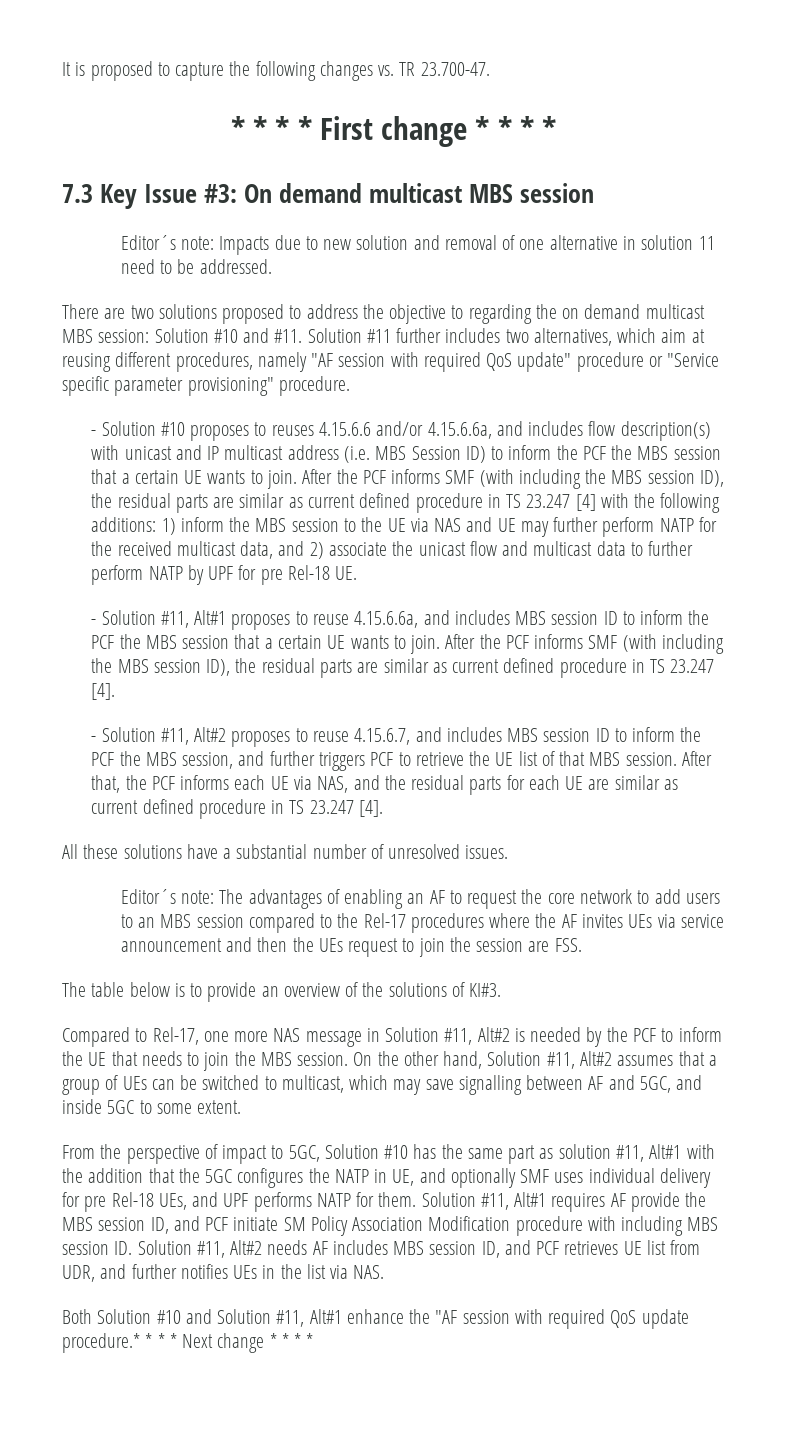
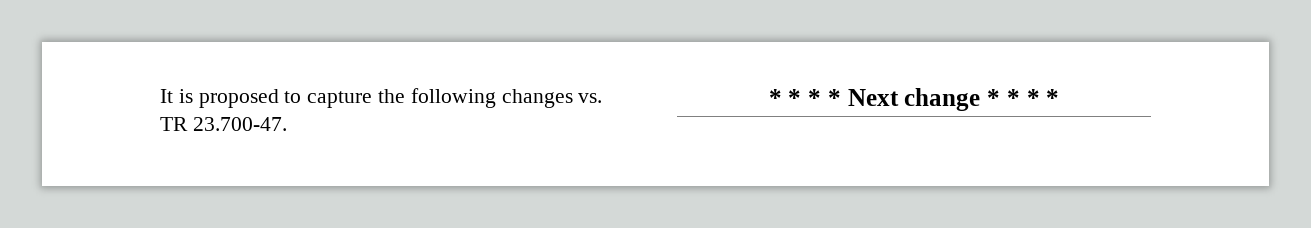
[319,116,557,147] [62,183,595,209] [120,235,715,255] [120,259,272,274] [62,304,705,324] [62,328,705,346] [62,352,720,372] [62,376,350,396] [91,421,711,441] [91,445,721,463] [91,469,724,489] [91,493,721,513] [91,517,717,537] [91,541,694,559] [91,565,358,585] [91,610,710,630] [91,634,724,654] [91,658,715,678] [91,683,116,700] [91,727,702,747] [91,751,712,771] [91,775,678,795] [91,799,384,819] [62,844,509,859] [120,889,720,909] [120,913,724,933] [120,937,582,957] [62,982,502,1002] [62,1027,722,1047] [62,1051,717,1071] [62,1075,703,1095] [62,1099,242,1114] [62,1144,715,1164] [62,1168,711,1188] [62,1192,707,1212] [62,1216,719,1236] [62,1240,701,1258] [62,1264,385,1282] [62,1309,689,1329] [62,1333,177,1353] First change * * * * // 7.3 Key Issue #3: On demand multicast MBS session // Editor´s note: Impacts due to new solution and removal of one alternative in solution 11 need to be addressed. // There are two solutions proposed to address the objective to regarding the on demand multicast MBS session: Solution #10 and #11. Solution #11 further includes two alternatives, which aim at reusing different procedures, namely "AF session with required QoS update" procedure or "Service specific parameter provisioning" procedure. // - Solution #10 proposes to reuses 4.15.6.6 and/or 4.15.6.6a, and includes flow description(s) with unicast and IP multicast address (i.e. MBS Session ID) to inform the PCF the MBS session that a certain UE wants to join. After the PCF informs SMF (with including the MBS session ID), the residual parts are similar as current defined procedure in TS 23.247 [4] with the following additions: 1) inform the MBS session to the UE via NAS and UE may further perform NATP for the received multicast data, and 2) associate the unicast flow and multicast data to further perform NATP by UPF for pre Rel-18 UE. // - Solution #11, Alt#1 proposes to reuse 4.15.6.6a, and includes MBS session ID to inform the PCF the MBS session that a certain UE wants to join. After the PCF informs SMF (with including the MBS session ID), the residual parts are similar as current defined procedure in TS 23.247 [4]. // - Solution #11, Alt#2 proposes to reuse 4.15.6.7, and includes MBS session ID to inform the PCF the MBS session, and further triggers PCF to retrieve the UE list of that MBS session. After that, the PCF informs each UE via NAS, and the residual parts for each UE are similar as current defined procedure in TS 23.247 [4]. // All these solutions have a substantial number of unresolved issues. // Editor´s note: The advantages of enabling an AF to request the core network to add users to an MBS session compared to the Rel-17 procedures where the AF invites UEs via service announcement and then the UEs request to join the session are FSS. // The table below is to provide an overview of the solutions of KI#3. // Compared to Rel-17, one more NAS message in Solution #11, Alt#2 is needed by the PCF to inform the UE that needs to join the MBS session. On the other hand, Solution #11, Alt#2 assumes that a group of UEs can be switched to multicast, which may save signalling between AF and 5GC, and inside 5GC to some extent. // From the perspective of impact to 5GC, Solution #10 has the same part as solution #11, Alt#1 with the addition that the 5GC configures the NATP in UE, and optionally SMF uses individual delivery for pre Rel-18 UEs, and UPF performs NATP for them. Solution #11, Alt#1 requires AF provide the MBS session ID, and PCF initiate SM Policy Association Modification procedure with including MBS session ID. Solution #11, Alt#2 needs AF includes MBS session ID, and PCF retrieves UE list from UDR, and further notifies UEs in the list via NAS. // Both Solution #10 and Solution #11, Alt#1 enhance the "AF session with required QoS update procedure.* * * * -> (841, 97) none

